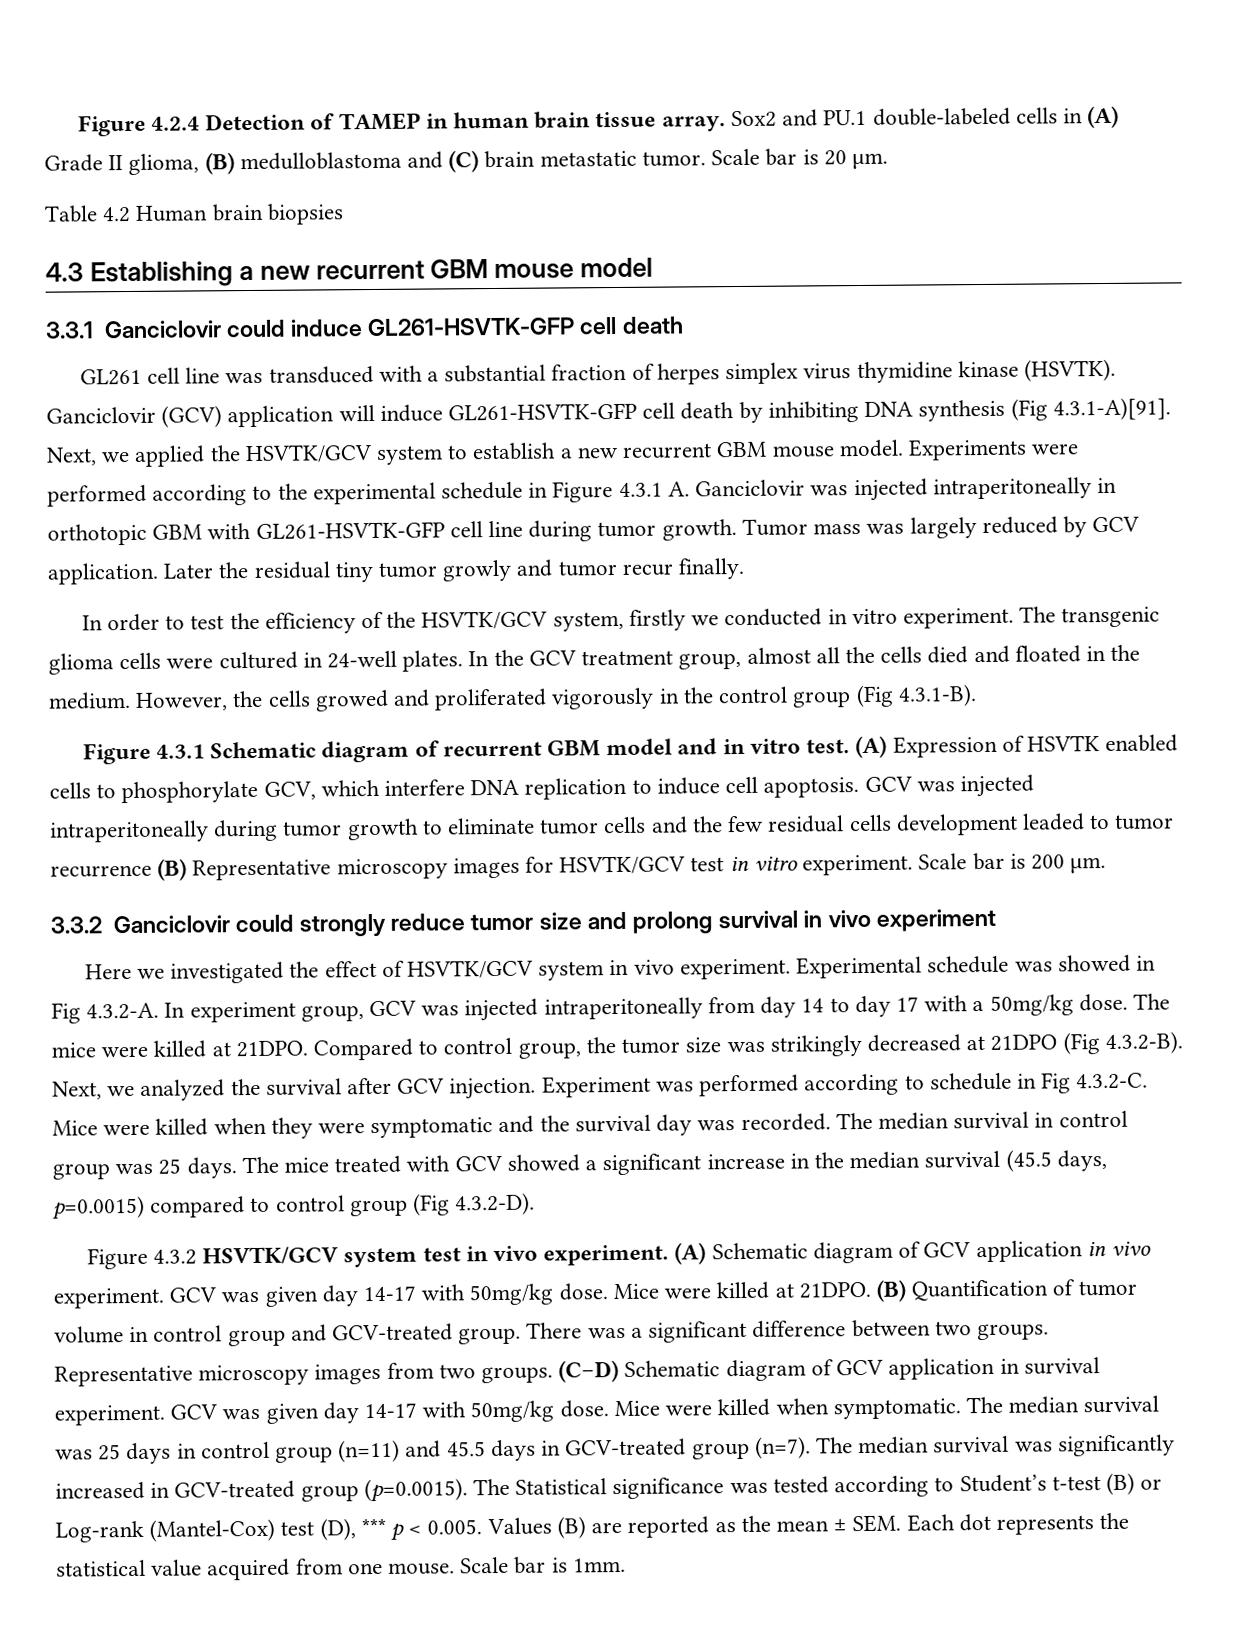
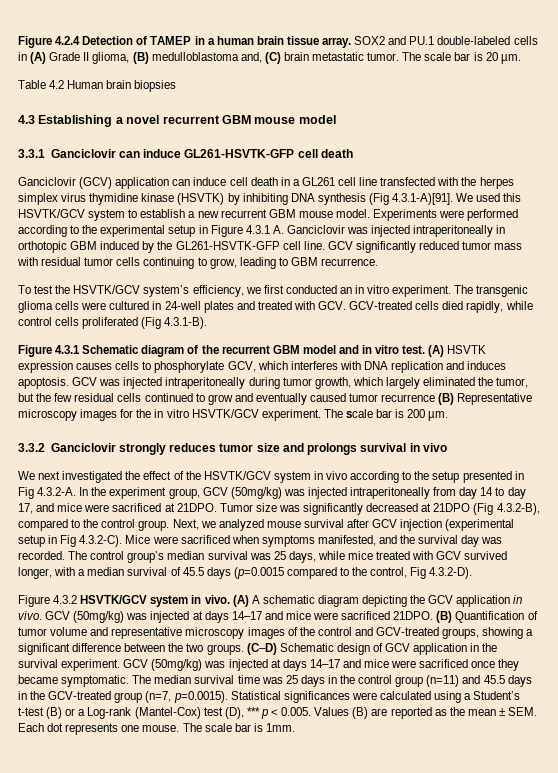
(448, 121) none -> [207,38,215,45] a
[730,110,777,128] Sox2 -> [354,36,386,45] SOX2
[407,151,444,169] and -> [240,52,262,63] and,
[711,148,761,166] Scale -> [402,52,452,61] The scale
[259,265,311,280] new -> [126,115,160,124] novel
[225,319,286,338] could -> [118,151,140,158] can
[79,363,655,386] GL261 cell line was transduced with a substantial fraction of -> [18,177,477,189] Ganciclovir (GCV) application can induce cell death in a GL261 cell line transfected with the
[1023,358,1116,382] [46,402,735,428] (HSVTK). Ganciclovir (GCV) application will induce GL261-HSVTK-GFP cell death -> [177,193,225,205] (HSVTK)
[46,445,241,467] Next, we applied the -> [456,193,522,202] We used this
[441,481,524,500] schedule -> [168,225,196,237] setup
[207,516,1140,542] [47,557,746,585] [81,608,823,634] with GL261-HSVTK-GFP cell line during tumor growth. Tumor mass was largely reduced by GCV application. Later the residual tiny tumor growly and tumor recur finally. // In order to test the efficiency of the HSVTK/GCV system, firstly we conducted -> [100,241,523,253] [17,257,379,269] [18,285,352,297] induced by the GL261-HSVTK-GFP cell line. GCV significantly reduced tumor mass with residual tumor cells continuing to grow, leading to GBM recurrence. // To test the HSVTK/GCV system’s efficiency, we first conducted an
[402,644,1141,672] [48,686,852,712] plates. In the GCV treatment group, almost all the cells died and floated in the medium. However, the cells growed and proliferated vigorously in the control group -> [203,301,533,313] [18,317,139,329] plates and treated with GCV. GCV-treated cells died rapidly, while control cells proliferated
(440, 748) none -> [201,345,219,354] the
[892,734,1179,758] Expression of HSVTK enabled -> [447,345,487,354] [18,361,113,373] HSVTK expression causes
[384,776,759,800] interfere DNA replication to induce cell -> [290,361,507,373] interferes with DNA replication and induces
[346,813,1111,841] growth to eliminate tumor cells and the few residual cells development leaded to -> [314,377,529,389] [18,393,347,405] growth, which largely eliminated the tumor, but the few residual cells continued to grow and eventually caused
[559,853,968,876] HSVTK/GCV test in vitro experiment. Scale -> [136,409,373,421] the in vitro HSVTK/GCV experiment. The scale
[234,913,466,937] could strongly reduce -> [118,443,217,455] strongly reduces
[631,911,713,934] prolong -> [307,443,358,455] prolongs
[875,908,996,932] [84,963,166,980] experiment // Here we -> [18,471,61,480] // We next
(405, 968) none -> [185,471,201,480] the
[679,954,1131,980] experiment. Experimental schedule was showed -> [350,471,512,483] according to the setup presented
(186, 1010) none -> [91,487,107,496] the
(417, 1008) none -> [230,487,282,499] (50mg/kg)
[895,993,1170,1016] [51,1037,681,1061] 17 with a 50mg/kg dose. The mice were killed at 21DPO. Compared to control group, the tumor -> [18,503,253,514] 17, and mice were sacrificed at 21DPO. Tumor
[769,1035,862,1057] strikingly -> [303,503,364,515] significantly
[1104,1031,1183,1055] 4.3.2-B). -> [496,503,540,515] [18,519,170,531] 4.3.2-B), compared to the control group.
[230,1078,261,1096] the -> [266,521,301,528] mouse
[449,1072,1149,1100] [52,1117,494,1139] injection. Experiment was performed according to schedule in Fig 4.3.2-C. Mice were killed when they were symptomatic -> [400,519,515,531] [18,535,376,547] injection (experimental setup in Fig 4.3.2-C). Mice were sacrificed when symptoms manifested,
[877,1110,1128,1130] [52,1149,1107,1180] [52,1193,451,1220] median survival in control group was 25 days. The mice treated with GCV showed a significant increase in the median survival (45.5 days, p=0.0015) compared to control group (Fig -> [90,551,508,563] [18,567,427,579] control group’s median survival was 25 days, while mice treated with GCV survived longer, with a median survival of 45.5 days (p=0.0015 compared to the control, Fig
[422,1240,1151,1266] [53,1281,794,1309] test in vivo experiment. (A) Schematic diagram of GCV application in vivo experiment. GCV was given day 14-17 with 50mg/kg dose. Mice were killed at -> [191,595,523,607] [18,611,391,623] in vivo. (A) A schematic diagram depicting the GCV application in vivo. GCV (50mg/kg) was injected at days 14–17 and mice were sacrificed
[129,1319,1049,1347] [54,1362,434,1387] in control group and GCV-treated group. There was a significant difference between two groups. Representative microscopy images from -> [90,627,534,639] [18,643,184,655] and representative microscopy images of the control and GCV-treated groups, showing a significant difference between the
[725,1357,1020,1382] diagram of GCV application in -> [336,643,498,655] design of GCV application in the
[222,1398,829,1424] was given day 14-17 with 50mg/kg dose. Mice were killed when -> [151,659,520,671] [18,675,58,684] (50mg/kg) was injected at days 14–17 and mice were sacrificed once they became
(1160, 1404) none -> [237,675,260,684] time
(197, 1451) none -> [340,675,356,684] the
[565,1434,1175,1460] [55,1475,955,1503] GCV-treated group (n=7). The median survival was significantly increased in GCV-treated group (p=0.0015). The Statistical significance was tested according to -> [30,691,472,703] the GCV-treated group (n=7, p=0.0015). Statistical significances were calculated using a
(1163, 1484) none -> [78,709,86,716] a
[1099,1512,1130,1530] [56,1556,510,1581] the statistical value acquired from one mouse. Scale -> [121,723,232,732] one mouse. The scale

